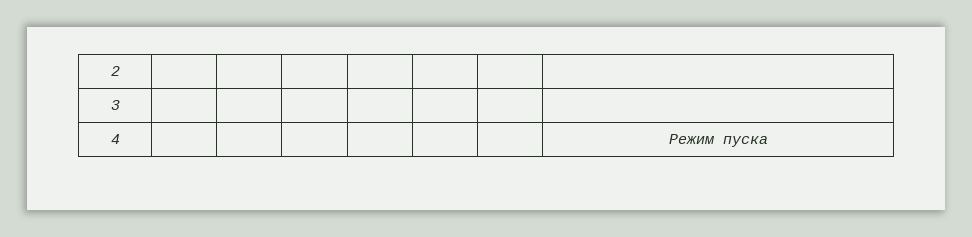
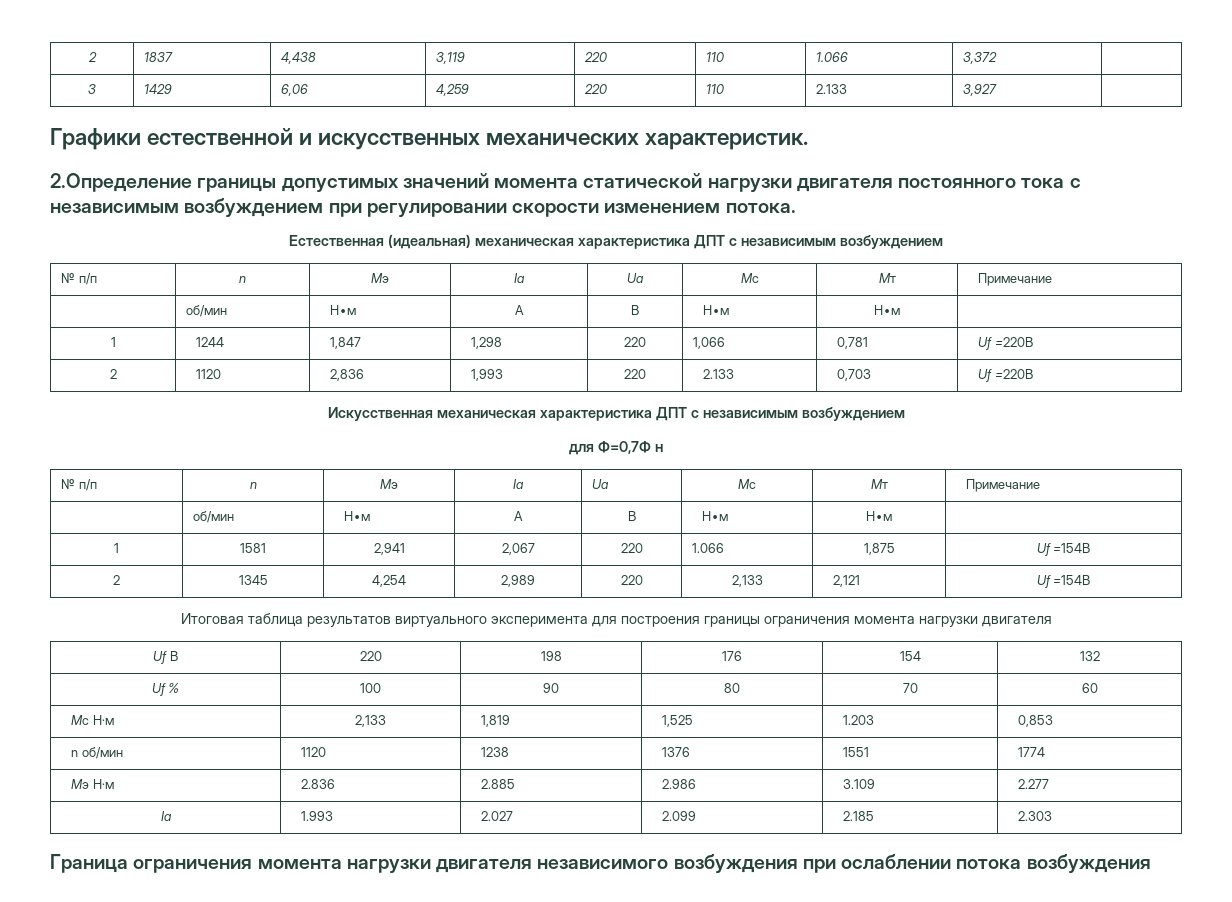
[110,66,120,76] [110,100,120,110] [110,134,120,144] [668,134,768,147] 2 | | | | | | | // 3 | | | | | | | // 4 | | | | | | | Режим пуска -> [87,52,97,62] [144,52,174,62] [281,52,317,64] [436,52,466,64] [584,52,609,62] [706,52,726,62] [816,52,849,62] [963,52,998,64] [88,84,96,94] [144,84,173,94] [281,84,309,96] [436,84,470,96] [584,84,609,94] [706,84,726,94] [816,84,848,94] [963,84,998,96] [50,128,809,150] [50,173,1081,192] [50,198,796,217] [289,234,943,249] [61,273,97,285] [239,276,246,283] [371,273,389,283] [514,273,525,283] [627,273,644,283] [740,273,759,283] [878,273,896,283] [978,273,1053,286] [186,305,228,317] [330,305,357,315] [514,305,524,315] [631,305,639,315] [703,305,730,315] [874,305,900,315] [110,337,116,347] [196,337,225,347] [330,337,362,349] [471,337,503,349] [624,337,646,347] [693,337,726,349] [837,337,869,349] [978,337,1033,350] [109,369,117,379] [196,369,222,379] [330,369,365,381] [471,369,504,381] [624,369,646,379] [703,369,735,379] [837,369,872,381] [978,369,1033,382] [327,407,905,421] [569,441,663,455] [61,479,97,491] [249,482,257,489] [380,479,398,489] [513,479,524,489] [592,479,610,489] [738,479,756,489] [870,479,888,489] [966,479,1041,492] [193,511,235,523] [344,511,371,521] [513,511,523,521] [627,511,636,521] [702,511,729,521] [866,511,892,521] [114,543,119,553] [240,543,266,553] [373,543,405,555] [501,543,535,555] [620,543,643,553] [692,543,725,553] [863,543,895,555] [1036,543,1091,556] [113,575,120,585] [238,575,268,585] [372,575,406,587] [501,575,535,587] [620,575,643,585] [731,575,763,587] [833,575,861,587] [1036,575,1091,588] [180,613,1052,627] [153,651,178,664] [359,651,382,661] [540,651,562,661] [722,651,742,661] [899,651,921,661] [1079,651,1100,661] [151,683,180,696] [360,683,381,693] [543,683,559,693] [724,683,740,693] [902,683,918,693] [1081,683,1098,693] [71,715,114,725] [355,715,386,727] [481,715,511,727] [662,715,694,727] [843,715,875,725] [1018,715,1054,727] [71,747,123,759] [301,747,327,757] [481,747,510,757] [662,747,691,757] [843,747,870,757] [1018,747,1046,757] [71,779,114,789] [301,779,336,789] [481,779,516,789] [662,779,697,789] [843,779,876,789] [1018,779,1050,789] [160,811,172,821] [301,811,334,821] [481,811,514,821] [662,811,697,821] [843,811,875,821] [1018,811,1053,821] [50,854,1151,873] 2 | 1837 | 4,438 | 3,119 | 220 | 110 | 1.066 | 3,372 | // 3 | 1429 | 6,06 | 4,259 | 220 | 110 | 2.133 | 3,927 | // Графики естественной и искусственных механических характеристик. // 2.Определение границы допустимых значений момента статической нагрузки двигателя постоянного тока с независимым возбуждением при регулировании скорости изменением потока. // Естественная (идеальная) механическая характеристика ДПТ с независимым возбуждением // № п/п | n | Mэ | Ia | Ua | Mс | Mт | Примечание // | об/мин | Н∙м | А | В | Н∙м | Н∙м | // 1 | 1244 | 1,847 | 1,298 | 220 | 1,066 | 0,781 | Uf =220В // 2 | 1120 | 2,836 | 1,993 | 220 | 2.133 | 0,703 | Uf =220В // Искусственная механическая характеристика ДПТ с независимым возбуждением // для Ф=0,7Ф н // № п/п | n | Mэ | Ia | Ua | Mс | Mт | Примечание // | об/мин | Н∙м | А | В | Н∙м | Н∙м | // 1 | 1581 | 2,941 | 2,067 | 220 | 1.066 | 1,875 | Uf =154В // 2 | 1345 | 4,254 | 2,989 | 220 | 2,133 | 2,121 | Uf =154В // Итоговая таблица результатов виртуального эксперимента для построения границы ограничения момента нагрузки двигателя // Uf В | 220 | 198 | 176 | 154 | 132 // Uf % | 100 | 90 | 80 | 70 | 60 // Мс Н·м | 2,133 | 1,819 | 1,525 | 1.203 | 0,853 // n об/мин | 1120 | 1238 | 1376 | 1551 | 1774 // Мэ Н·м | 2.836 | 2.885 | 2.986 | 3.109 | 2.277 // Iа | 1.993 | 2.027 | 2.099 | 2.185 | 2.303 // Граница ограничения момента нагрузки двигателя независимого возбуждения при ослаблении потока возбуждения

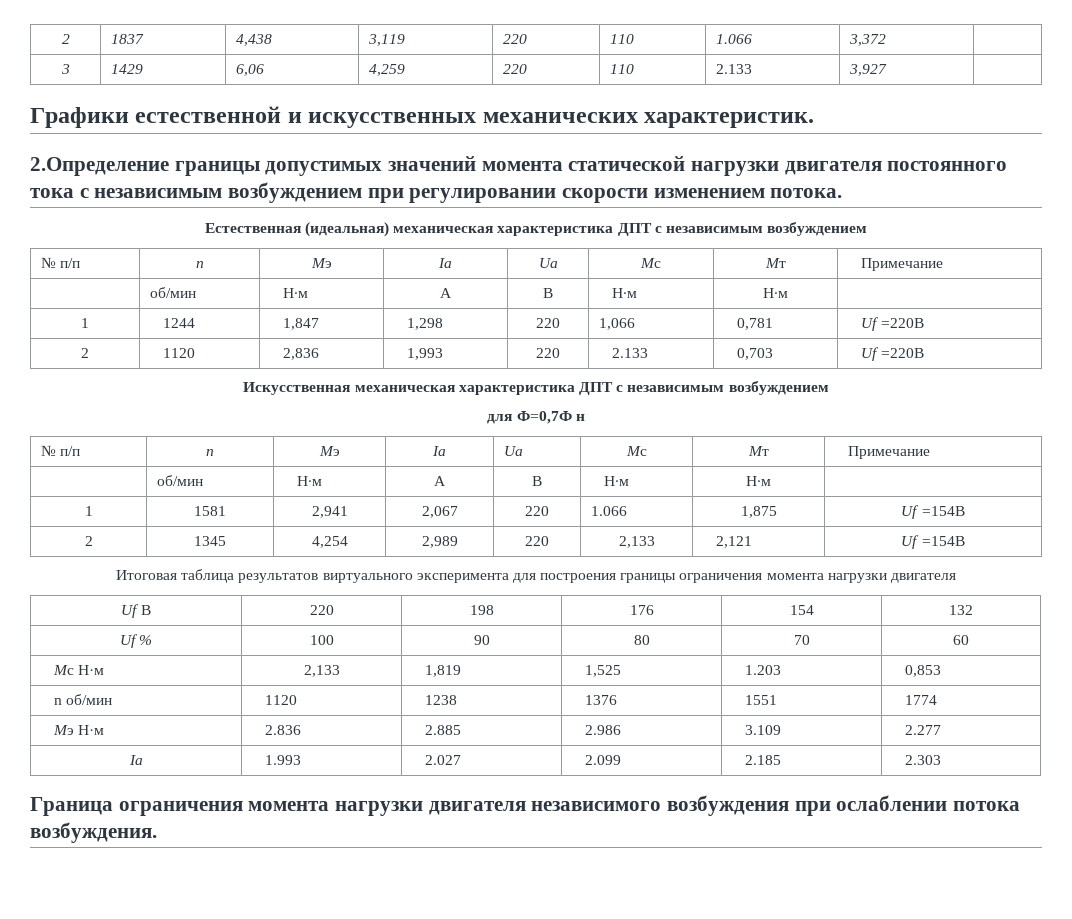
[1026,854,1151,873] возбуждения -> [30,822,157,843] возбуждения.

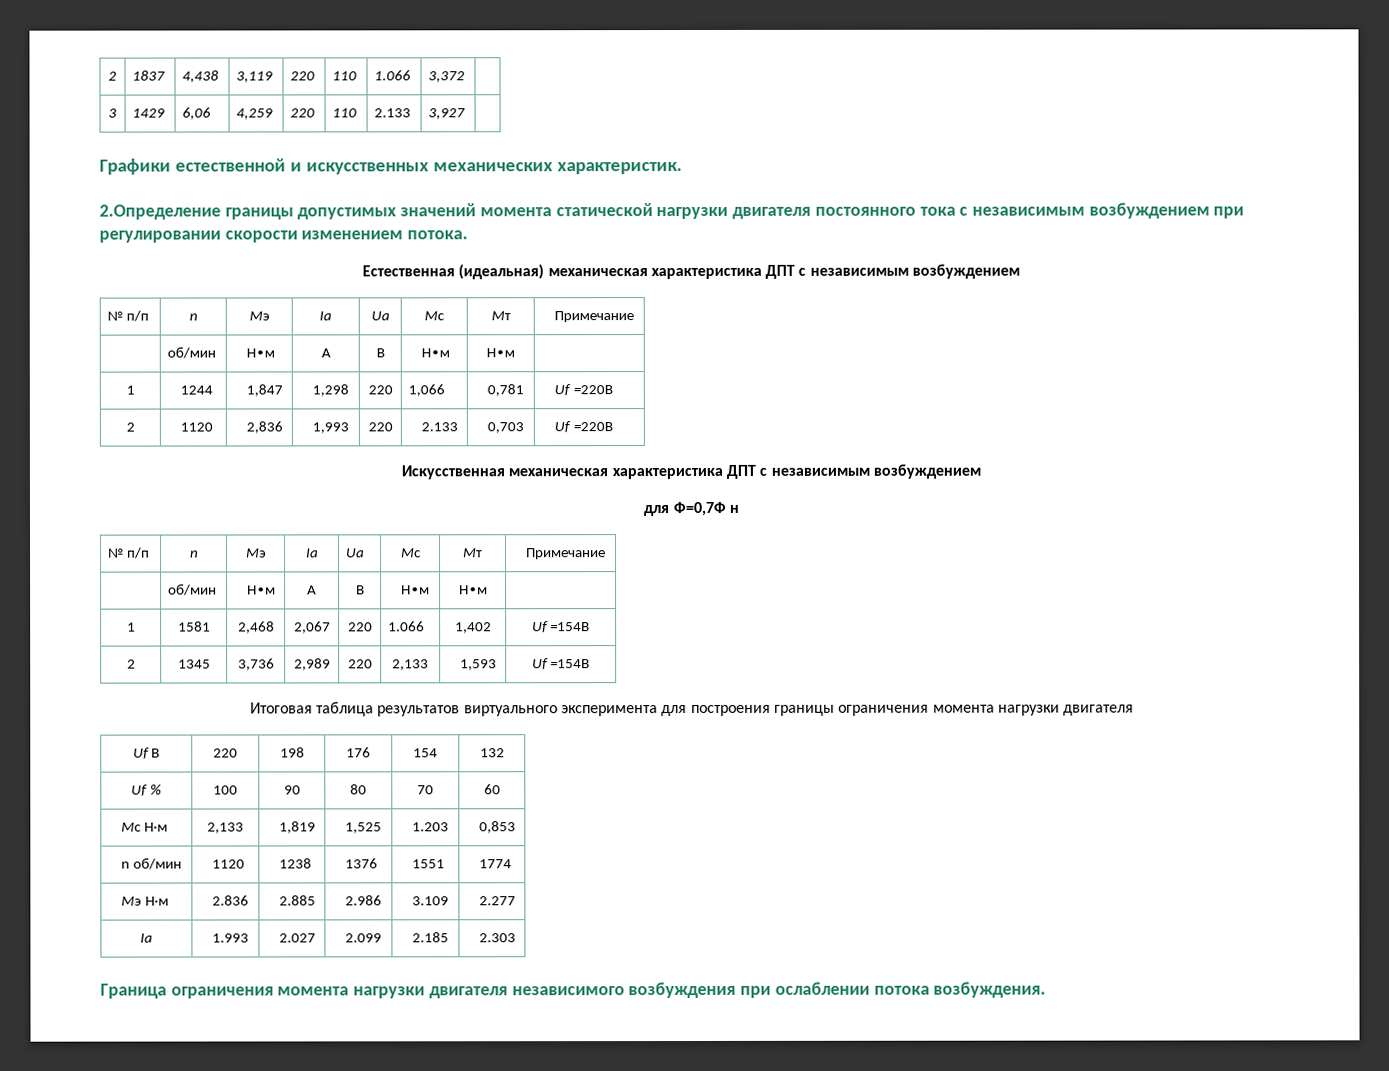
[311,506,348,518] 2,941 -> [237,621,275,634] 2,468
[740,506,777,518] 1,875 -> [454,622,492,634] 1,402
[311,536,348,548] 4,254 -> [237,658,275,671] 3,736
[715,536,752,548] 2,121 -> [460,659,498,671] 1,593

